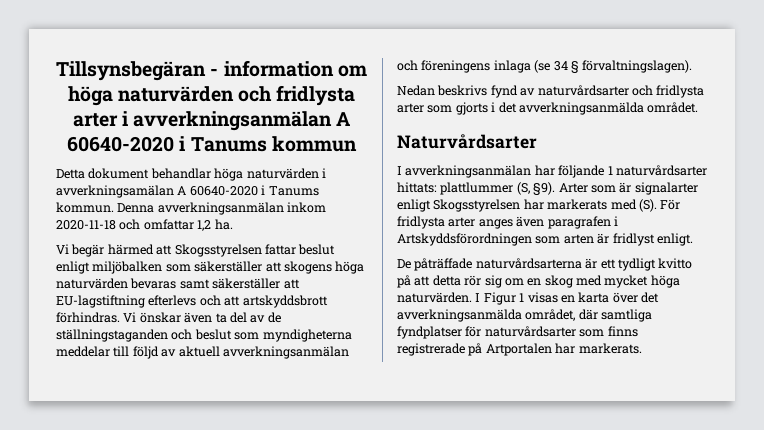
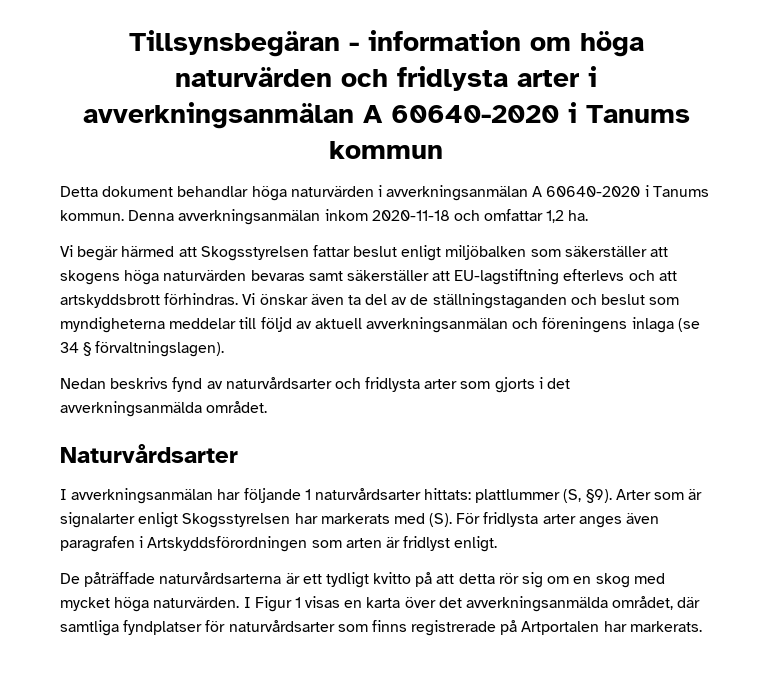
[56,185,174,198] avverkningsamälan -> [386,185,529,201] avverkningsanmälan

